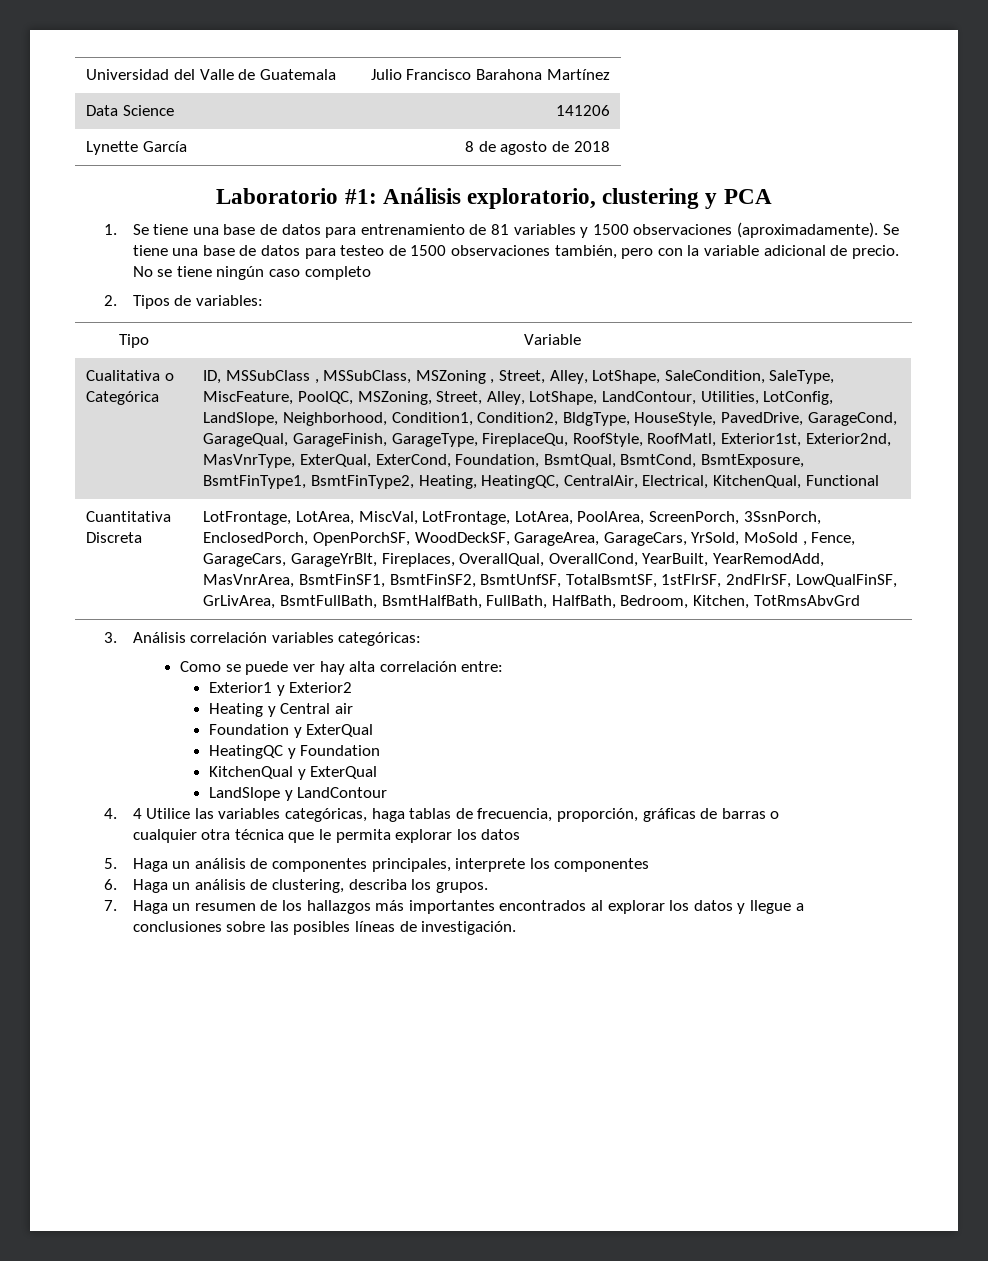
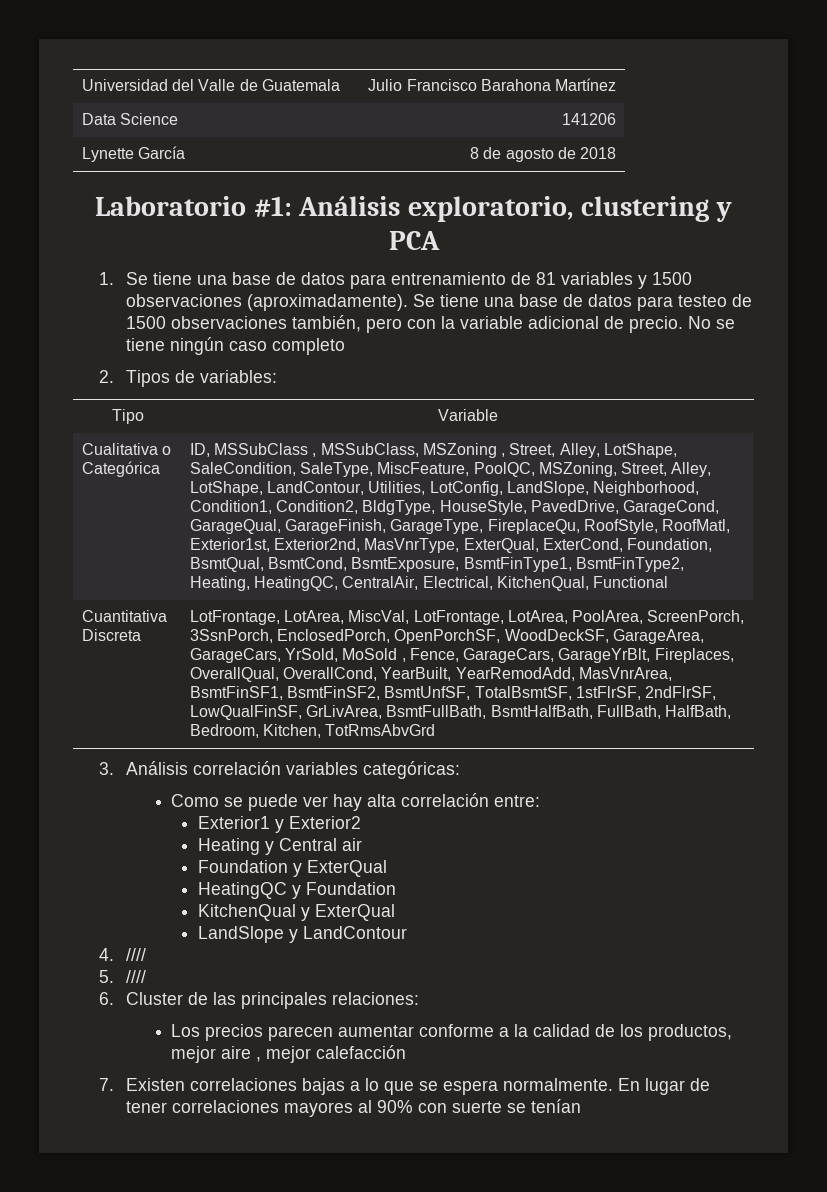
[132,808,780,822] [132,829,521,843] [103,858,650,872] [103,879,488,893] [103,900,804,914] [132,921,517,935] 4 Utilice las variables categóricas, haga tablas de frecuencia, proporción, gráficas de barras o // cualquier otra técnica que le permita explorar los datos // 5. Haga un análisis de componentes principales, interprete los componentes // 6. Haga un análisis de clustering, describa los grupos. // 7. Haga un resumen de los hallazgos más importantes encontrados al explorar los datos y llegue a // conclusiones sobre las posibles líneas de investigación. -> [125,948,146,961] [99,970,146,983] [99,992,419,1009] [171,1024,733,1041] [171,1045,407,1063] [99,1078,710,1095] [125,1099,581,1117] //// // 5. //// // 6. Cluster de las principales relaciones: // Los precios parecen aumentar conforme a la calidad de los productos, mejor aire , mejor calefacción // 7. Existen correlaciones bajas a lo que se espera normalmente. En lugar de tener correlaciones mayores al 90% con suerte se tenían

